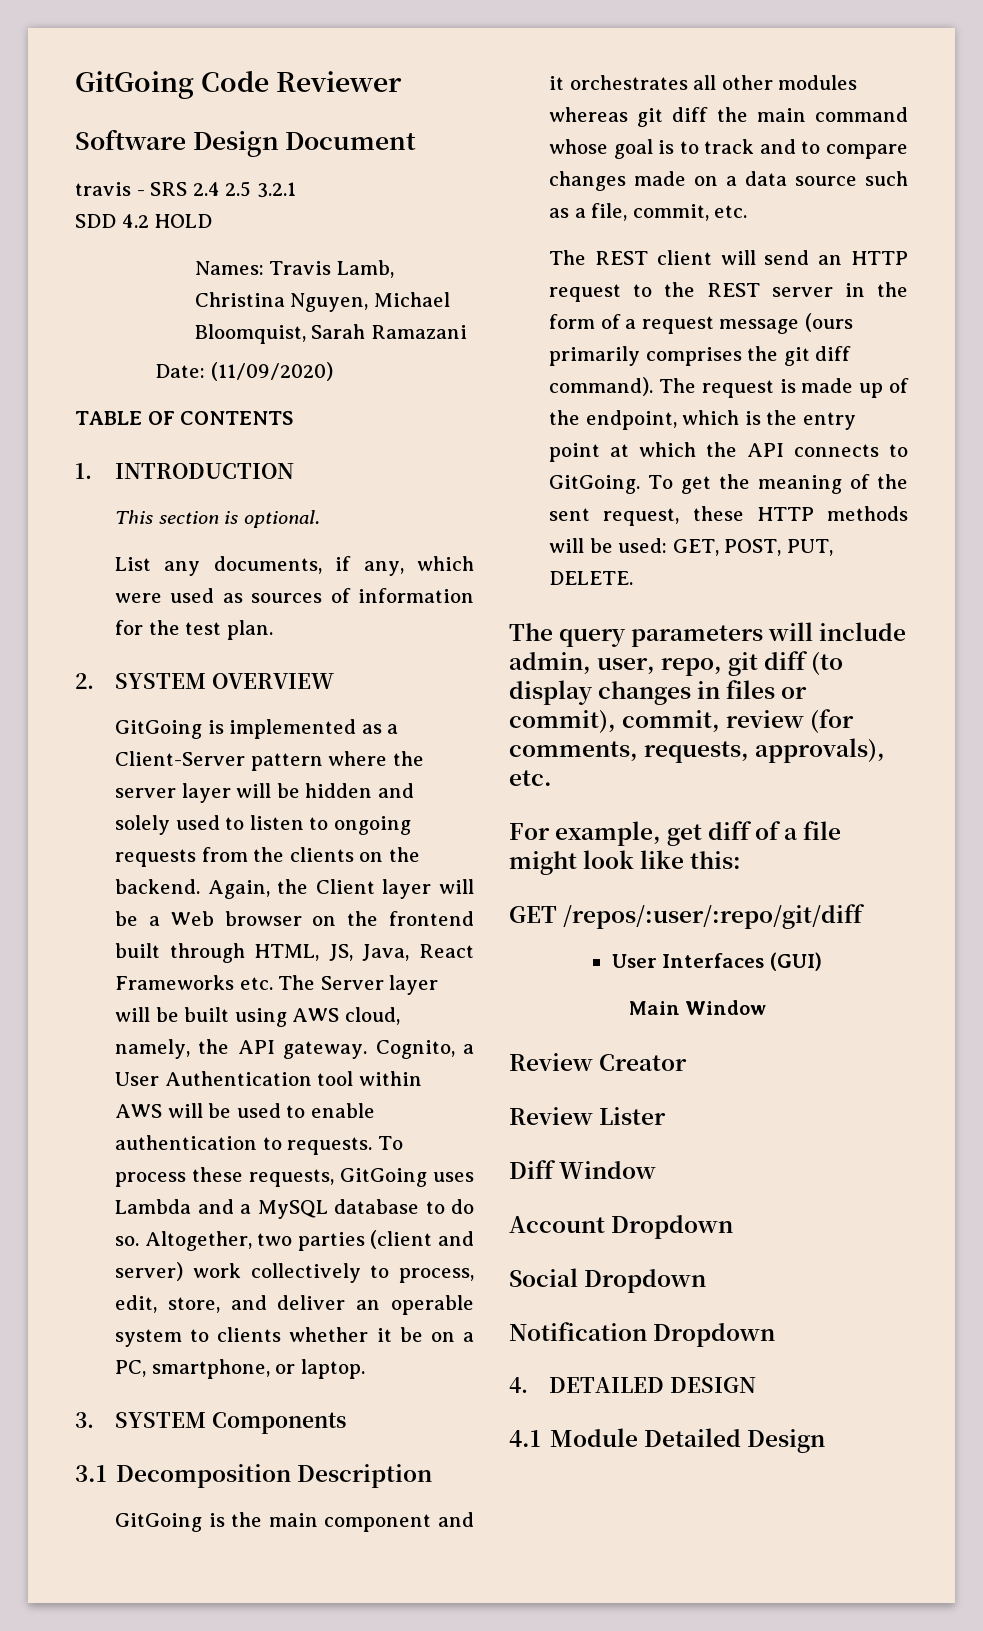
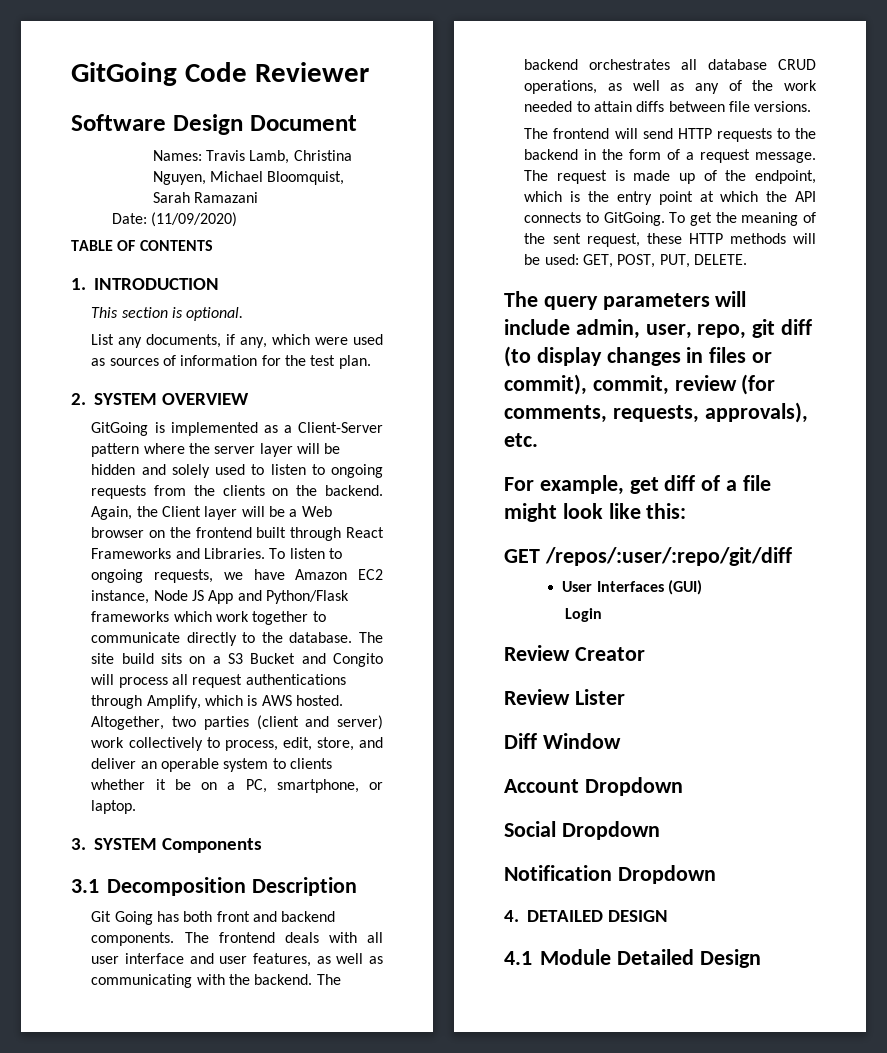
[75,181,296,198] [75,214,213,228] // travis - SRS 2.4 2.5 3.2.1 // SDD 4.2 HOLD -> (357, 123) none
[254,944,475,961] [115,975,439,995] [115,1007,400,1027] [115,1039,474,1059] [115,1071,422,1086] [115,1103,375,1118] [115,1135,403,1155] [115,1167,474,1187] [115,1199,475,1219] [115,1236,140,1246] HTML, JS, Java, React Frameworks etc. The Server layer will be built using AWS cloud, namely, the API gateway. Cognito, a User Authentication tool within AWS will be used to enable authentication to requests. To process these requests, GitGoing uses Lambda and a MySQL database to do so. -> [346,527,384,538] [91,548,342,559] [91,569,383,583] [91,590,349,604] [91,611,326,625] [91,632,383,646] [91,653,384,667] [91,674,346,688] [91,695,343,709] React Frameworks and Libraries. To listen to ongoing requests, we have Amazon EC2 instance, Node JS App and Python/Flask frameworks which work together to communicate directly to the database. The site build sits on a S3 Bucket and Congito will process all request authentications through Amplify, which is AWS hosted.
[115,1512,475,1532] [549,75,858,90] [549,107,908,127] [549,139,908,159] [549,171,908,191] [549,203,748,221] [549,250,908,265] [549,282,834,302] GitGoing is the main component and it orchestrates all other modules whereas git diff the main command whose goal is to track and to compare changes made on a data source such as a file, commit, etc. // The REST client will send an HTTP request to the REST server -> [91,911,336,925] [91,932,383,946] [91,953,383,967] [91,974,341,988] [524,59,816,70] [524,80,817,94] [524,101,812,112] [524,128,816,142] [524,149,579,160] Git Going has both front and backend components. The frontend deals with all user interface and user features, as well as communicating with the backend. The backend orchestrates all database CRUD operations, as well as any of the work needed to attain diffs between file versions. // The frontend will send HTTP requests to the backend
[719,313,853,334] [549,346,852,366] [549,377,654,396] message (ours primarily comprises the git diff command). -> [755,152,816,163] message.
[628,1000,767,1015] Main Window -> [565,608,603,622] Login

